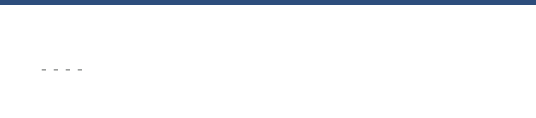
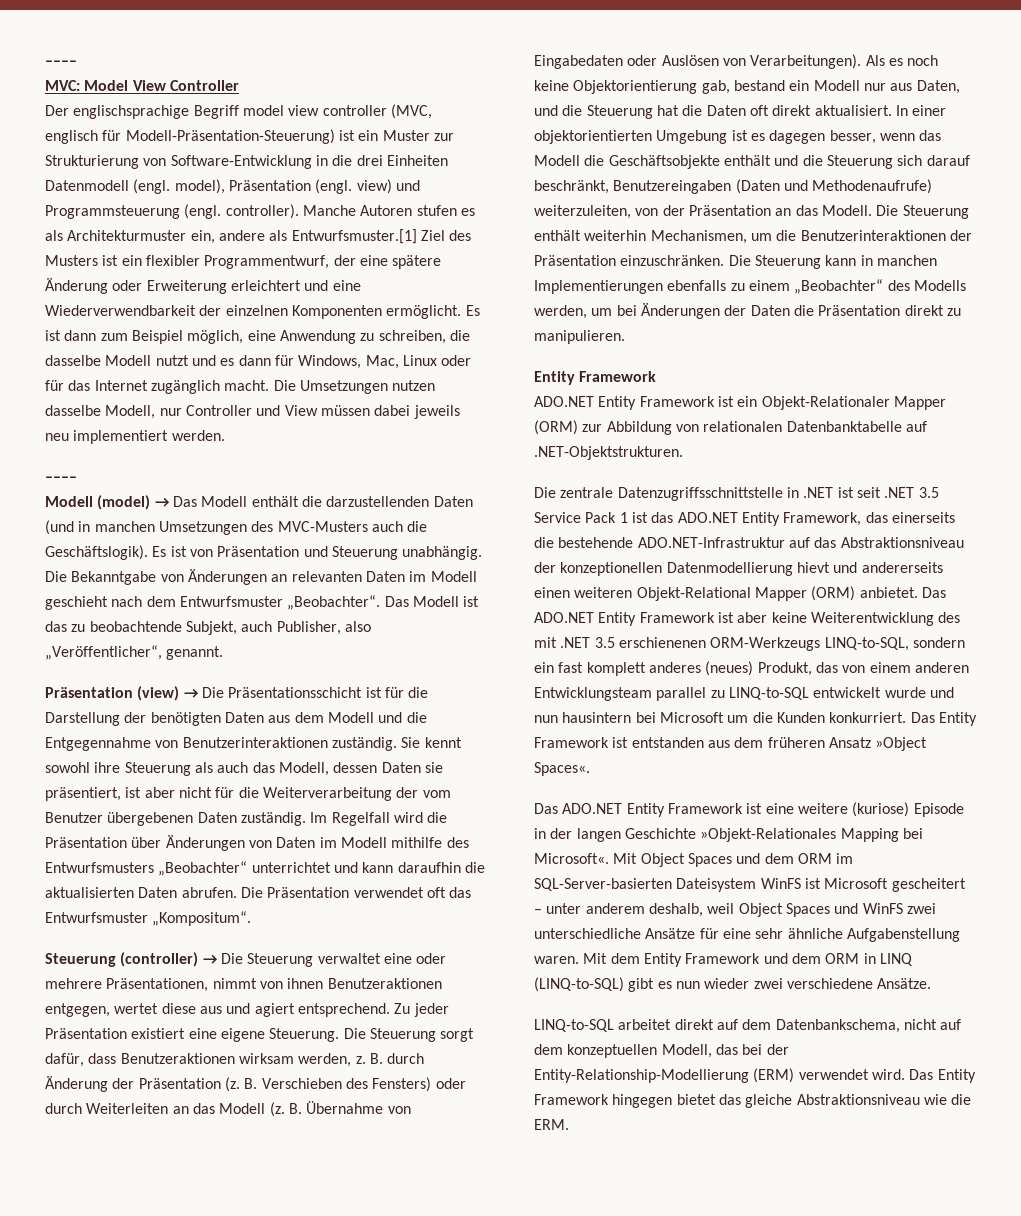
[38,69,86,74] –––– -> [45,60,77,66] [45,80,239,91] [45,104,432,119] [45,129,454,144] [45,155,448,169] [45,179,420,194] [45,204,475,219] [45,229,472,244] [45,255,442,269] [45,278,361,294] [45,305,480,319] [45,330,470,344] [45,355,472,369] [45,380,436,394] [45,405,460,419] [45,430,225,444] [45,476,77,482] [45,495,473,510] [45,520,428,535] [45,545,483,560] [45,569,477,585] [45,595,480,610] [45,621,371,635] [45,645,224,660] [45,686,429,701] [45,712,427,726] [45,737,462,751] [45,762,443,776] [45,787,451,801] [45,812,448,826] [45,835,469,851] [45,861,485,876] [45,887,472,898] [45,911,252,926] [45,952,447,967] [45,978,442,992] [45,1003,449,1017] [45,1028,475,1042] [45,1053,425,1067] [45,1076,466,1092] [45,1101,411,1117] [534,54,939,69] [534,80,960,94] [534,105,947,119] [534,130,942,144] [534,155,970,169] [534,179,933,194] [534,205,969,219] [534,230,972,244] [534,255,937,269] [534,279,966,294] [534,303,961,319] [534,330,625,344] [534,371,657,385] [534,396,946,410] [534,420,927,435] [534,446,683,460] [534,487,939,501] [534,512,955,526] [534,537,964,548] [534,562,943,576] [534,586,946,601] [534,612,961,626] [534,637,965,651] [534,661,969,676] [534,687,954,701] [534,712,977,726] [534,737,928,751] [534,762,590,776] [534,802,964,817] [534,828,923,842] [534,853,854,867] [534,878,966,892] [534,903,936,917] [534,928,960,942] [534,953,913,967] [534,977,932,992] [534,1019,962,1033] [534,1044,789,1058] [534,1068,976,1083] [534,1094,972,1108] [534,1119,569,1130] –––– // MVC: Model View Controller // Der englischsprachige Begriff model view controller (MVC, englisch für Modell-Präsentation-Steuerung) ist ein Muster zur Strukturierung von Software-Entwicklung in die drei Einheiten Datenmodell (engl. model), Präsentation (engl. view) und Programmsteuerung (engl. controller). Manche Autoren stufen es als Architekturmuster ein, andere als Entwurfsmuster.[1] Ziel des Musters ist ein flexibler Programmentwurf, der eine spätere Änderung oder Erweiterung erleichtert und eine Wiederverwendbarkeit der einzelnen Komponenten ermöglicht. Es ist dann zum Beispiel möglich, eine Anwendung zu schreiben, die dasselbe Modell nutzt und es dann für Windows, Mac, Linux oder für das Internet zugänglich macht. Die Umsetzungen nutzen dasselbe Modell, nur Controller und View müssen dabei jeweils neu implementiert werden. // –––– // Modell (model) → Das Modell enthält die darzustellenden Daten (und in manchen Umsetzungen des MVC-Musters auch die Geschäftslogik). Es ist von Präsentation und Steuerung unabhängig. Die Bekanntgabe von Änderungen an relevanten Daten im Modell geschieht nach dem Entwurfsmuster „Beobachter“. Das Modell ist das zu beobachtende Subjekt, auch Publisher, also „Veröffentlicher“, genannt. // Präsentation (view) → Die Präsentationsschicht ist für die Darstellung der benötigten Daten aus dem Modell und die Entgegennahme von Benutzerinteraktionen zuständig. Sie kennt sowohl ihre Steuerung als auch das Modell, dessen Daten sie präsentiert, ist aber nicht für die Weiterverarbeitung der vom Benutzer übergebenen Daten zuständig. Im Regelfall wird die Präsentation über Änderungen von Daten im Modell mithilfe des Entwurfsmusters „Beobachter“ unterrichtet und kann daraufhin die aktualisierten Daten abrufen. Die Präsentation verwendet oft das Entwurfsmuster „Kompositum“. // Steuerung (controller) → Die Steuerung verwaltet eine oder mehrere Präsentationen, nimmt von ihnen Benutzeraktionen entgegen, wertet diese aus und agiert entsprechend. Zu jeder Präsentation existiert eine eigene Steuerung. Die Steuerung sorgt dafür, dass Benutzeraktionen wirksam werden, z. B. durch Änderung der Präsentation (z. B. Verschieben des Fensters) oder durch Weiterleiten an das Modell (z. B. Übernahme von Eingabedaten oder Auslösen von Verarbeitungen). Als es noch keine Objektorientierung gab, bestand ein Modell nur aus Daten, und die Steuerung hat die Daten oft direkt aktualisiert. In einer objektorientierten Umgebung ist es dagegen besser, wenn das Modell die Geschäftsobjekte enthält und die Steuerung sich darauf beschränkt, Benutzereingaben (Daten und Methodenaufrufe) weiterzuleiten, von der Präsentation an das Modell. Die Steuerung enthält weiterhin Mechanismen, um die Benutzerinteraktionen der Präsentation einzuschränken. Die Steuerung kann in manchen Implementierungen ebenfalls zu einem „Beobachter“ des Modells werden, um bei Änderungen der Daten die Präsentation direkt zu manipulieren. // Entity Framework // ADO.NET Entity Framework ist ein Objekt-Relationaler Mapper (ORM) zur Abbildung von relationalen Datenbanktabelle auf .NET-Objektstrukturen. // Die zentrale Datenzugriffsschnittstelle in .NET ist seit .NET 3.5 Service Pack 1 ist das ADO.NET Entity Framework, das einerseits die bestehende ADO.NET-Infrastruktur auf das Abstraktionsniveau der konzeptionellen Datenmodellierung hievt und andererseits einen weiteren Objekt-Relational Mapper (ORM) anbietet. Das ADO.NET Entity Framework ist aber keine Weiterentwicklung des mit .NET 3.5 erschienenen ORM-Werkzeugs LINQ-to-SQL, sondern ein fast komplett anderes (neues) Produkt, das von einem anderen Entwicklungsteam parallel zu LINQ-to-SQL entwickelt wurde und nun hausintern bei Microsoft um die Kunden konkurriert. Das Entity Framework ist entstanden aus dem früheren Ansatz »Object Spaces«. // Das ADO.NET Entity Framework ist eine weitere (kuriose) Episode in der langen Geschichte »Objekt-Relationales Mapping bei Microsoft«. Mit Object Spaces und dem ORM im SQL-Server-basierten Dateisystem WinFS ist Microsoft gescheitert – unter anderem deshalb, weil Object Spaces und WinFS zwei unterschiedliche Ansätze für eine sehr ähnliche Aufgabenstellung waren. Mit dem Entity Framework und dem ORM in LINQ (LINQ-to-SQL) gibt es nun wieder zwei verschiedene Ansätze. // LINQ-to-SQL arbeitet direkt auf dem Datenbankschema, nicht auf dem konzeptuellen Modell, das bei der Entity-Relationship-Modellierung (ERM) verwendet wird. Das Entity Framework hingegen bietet das gleiche Abstraktionsniveau wie die ERM.

